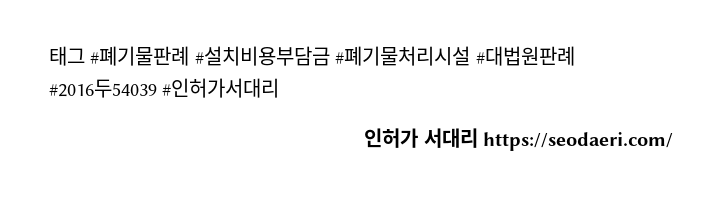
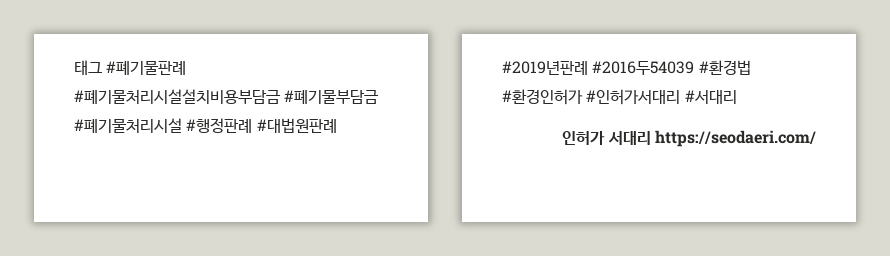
[194,46,575,66] [49,79,157,98] #설치비용부담금 #폐기물처리시설 #대법원판례 #2016두54039 -> [74,89,380,104] [74,118,337,133] [502,60,751,75] [502,89,583,105] #폐기물처리시설설치비용부담금 #폐기물부담금 #폐기물처리시설 #행정판례 #대법원판례 #2019년판례 #2016두54039 #환경법 #환경인허가
(280, 88) none -> [684,90,737,104] #서대리

